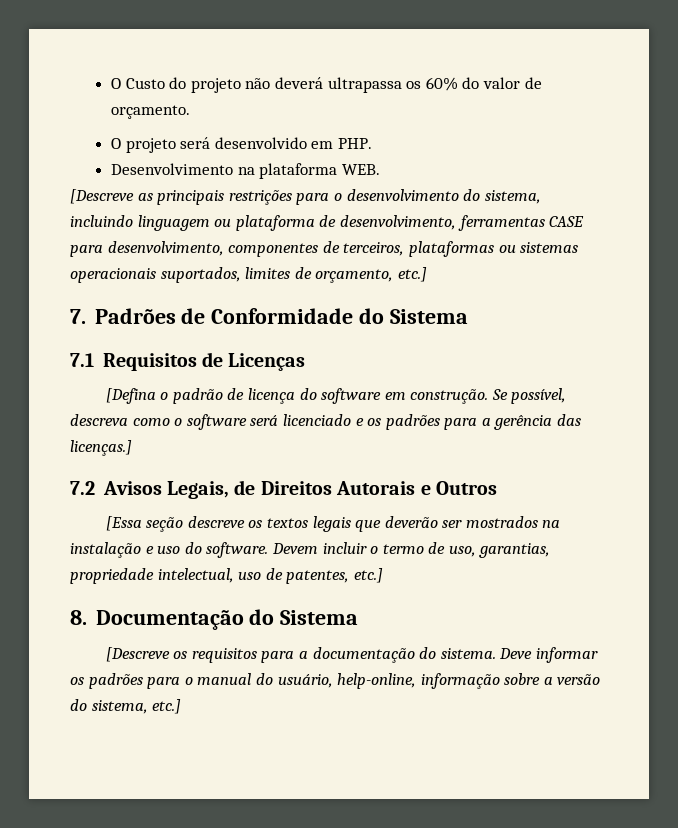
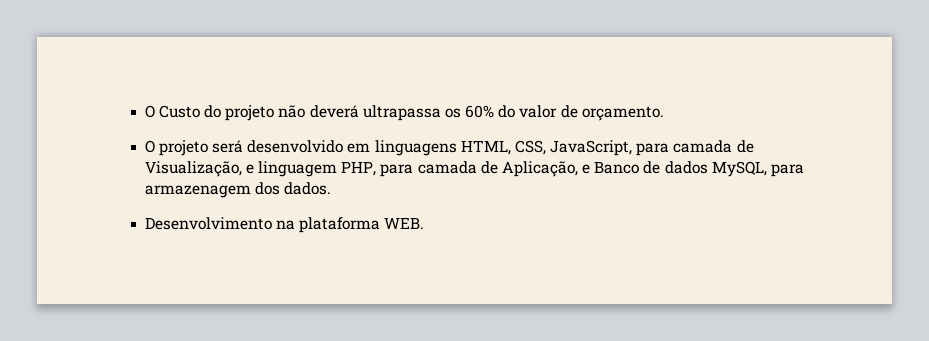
[337,138,372,149] [111,163,380,179] [70,189,541,205] [70,215,585,231] [70,241,579,257] [70,267,427,283] [70,308,468,324] [70,352,306,371] [105,388,567,404] [70,414,582,430] [70,440,132,456] [70,480,497,499] [105,516,561,532] [70,542,551,558] [70,568,383,584] [70,609,359,630] [105,647,598,663] [70,673,601,689] [70,699,182,714] PHP. // Desenvolvimento na plataforma WEB. // [Descreve as principais restrições para o desenvolvimento do sistema, incluindo linguagem ou plataforma de desenvolvimento, ferramentas CASE para desenvolvimento, componentes de terceiros, plataformas ou sistemas operacionais suportados, limites de orçamento, etc.] // 7. Padrões de Conformidade do Sistema // 7.1 Requisitos de Licenças // [Defina o padrão de licença do software em construção. Se possível, descreva como o software será licenciado e os padrões para a gerência das licenças.] // 7.2 Avisos Legais, de Direitos Autorais e Outros // [Essa seção descreve os textos legais que deverão ser mostrados na instalação e uso do software. Devem incluir o termo de uso, garantias, propriedade intelectual, uso de patentes, etc.] // 8. Documentação do Sistema // [Descreve os requisitos para a documentação do sistema. Deve informar os padrões para o manual do usuário, help-online, informação sobre a versão do sistema, etc.] -> [374,140,754,156] [144,161,805,177] [144,182,331,198] [144,217,425,233] linguagens HTML, CSS, JavaScript, para camada de Visualização, e linguagem PHP, para camada de Aplicação, e Banco de dados MySQL, para armazenagem dos dados. // Desenvolvimento na plataforma WEB.

